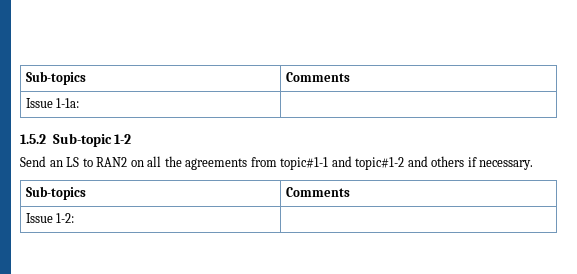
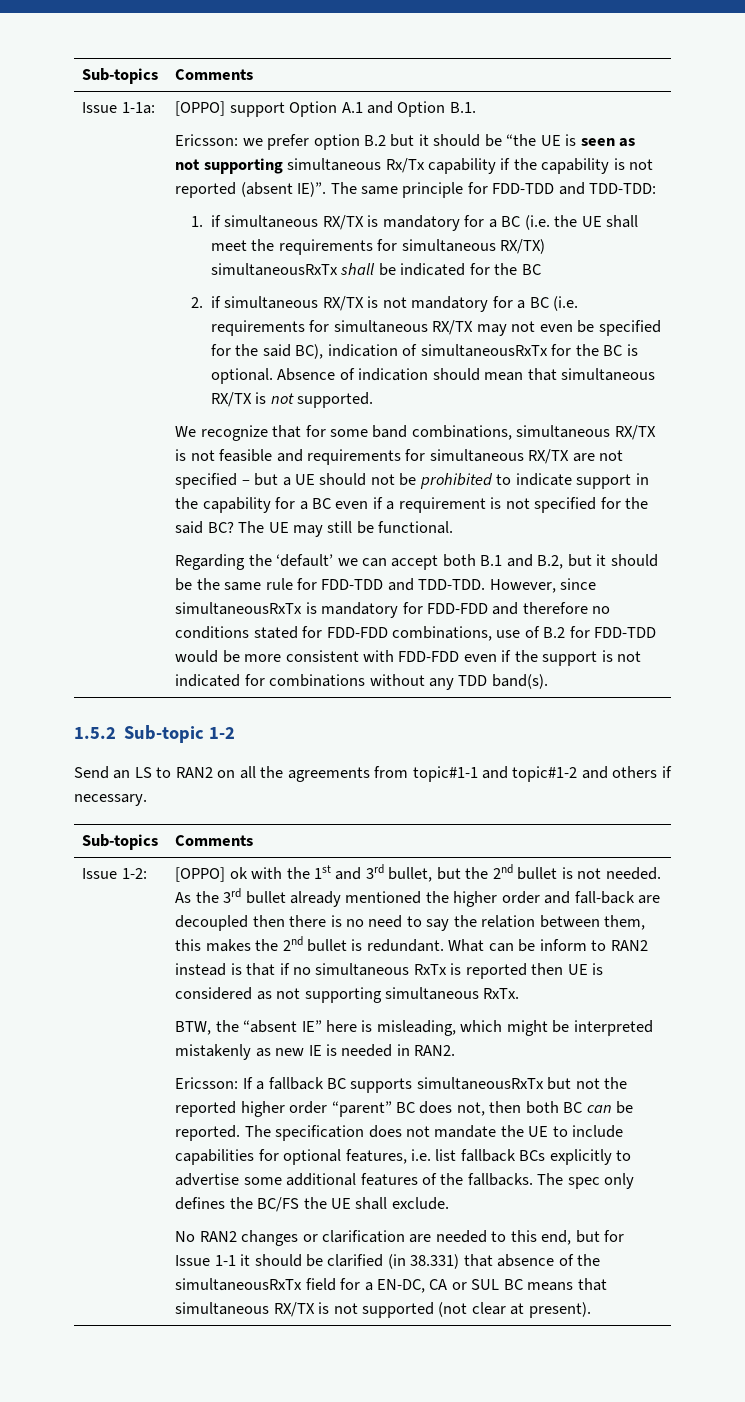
(80, 103) none -> [175,101,476,117] [175,134,636,150] [175,158,654,174] [175,182,657,198] [190,215,638,231] [210,239,546,255] [210,263,541,276] [190,296,579,312] [210,320,661,336] [210,344,638,359] [210,368,656,384] [210,392,374,408] [175,425,656,441] [175,449,624,465] [175,473,649,489] [175,497,649,513] [175,521,454,537] [175,554,658,570] [175,578,597,593] [175,602,611,618] [175,626,657,641] [175,650,642,666] [175,674,548,690] [OPPO] support Option A.1 and Option B.1. // Ericsson: we prefer option B.2 but it should be “the UE is seen as not supporting simultaneous Rx/Tx capability if the capability is not reported (absent IE)”. The same principle for FDD-TDD and TDD-TDD: // 1. if simultaneous RX/TX is mandatory for a BC (i.e. the UE shall meet the requirements for simultaneous RX/TX) simultaneousRxTx shall be indicated for the BC // 2. if simultaneous RX/TX is not mandatory for a BC (i.e. requirements for simultaneous RX/TX may not even be specified for the said BC), indication of simultaneousRxTx for the BC is optional. Absence of indication should mean that simultaneous RX/TX is not supported. // We recognize that for some band combinations, simultaneous RX/TX is not feasible and requirements for simultaneous RX/TX are not specified – but a UE should not be prohibited to indicate support in the capability for a BC even if a requirement is not specified for the said BC? The UE may still be functional. // Regarding the ‘default’ we can accept both B.1 and B.2, but it should be the same rule for FDD-TDD and TDD-TDD. However, since simultaneousRxTx is mandatory for FDD-FDD and therefore no conditions stated for FDD-FDD combinations, use of B.2 for FDD-TDD would be more consistent with FDD-FDD even if the support is not indicated for combinations without any TDD band(s).
(75, 218) none -> [175,864,661,882] [175,888,661,907] [175,915,646,931] [175,936,648,952] [175,963,604,979] [175,987,520,1003] [175,1020,653,1036] [175,1044,456,1060] [175,1077,628,1093] [175,1101,634,1117] [175,1125,624,1141] [175,1149,632,1165] [175,1173,635,1189] [175,1197,449,1212] [175,1230,625,1246] [175,1254,601,1269] [175,1278,607,1293] [175,1302,591,1318] [OPPO] ok with the 1st and 3rd bullet, but the 2nd bullet is not needed. As the 3rd bullet already mentioned the higher order and fall-back are decoupled then there is no need to say the relation between them, this makes the 2nd bullet is redundant. What can be inform to RAN2 instead is that if no simultaneous RxTx is reported then UE is considered as not supporting simultaneous RxTx. // BTW, the “absent IE” here is misleading, which might be interpreted mistakenly as new IE is needed in RAN2. // Ericsson: If a fallback BC supports simultaneousRxTx but not the reported higher order “parent” BC does not, then both BC can be reported. The specification does not mandate the UE to include capabilities for optional features, i.e. list fallback BCs explicitly to advertise some additional features of the fallbacks. The spec only defines the BC/FS the UE shall exclude. // No RAN2 changes or clarification are needed to this end, but for Issue 1-1 it should be clarified (in 38.331) that absence of the simultaneousRxTx field for a EN-DC, CA or SUL BC means that simultaneous RX/TX is not supported (not clear at present).

